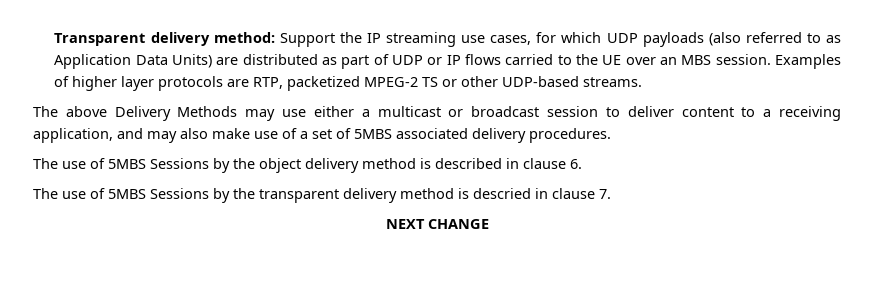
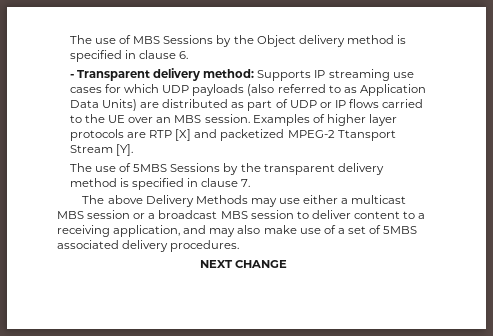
(54, 39) none -> [69,35,406,47] [69,50,189,62] [69,74,74,78] The use of MBS Sessions by the Object delivery method is specified in clause 6. // -
[279,32,362,47] Support the -> [257,70,312,81] Supports
[490,35,532,45] cases, -> [69,87,102,93] cases
[253,76,643,91] RTP, packetized MPEG-2 TS or other UDP-based streams. -> [149,129,396,141] [69,144,134,156] [69,163,384,175] [69,178,251,190] RTP [X] and packetized MPEG-2 Ttansport Stream [Y]. // The use of 5MBS Sessions by the transparent delivery method is specified in clause 7.
[448,106,540,117] or broadcast -> [57,210,248,219] MBS session or a broadcast MBS
[33,158,582,173] [33,188,611,203] // The use of 5MBS Sessions by the object delivery method is described in clause 6. // The use of 5MBS Sessions by the transparent delivery method is descried in clause 7. -> (240, 246) none

